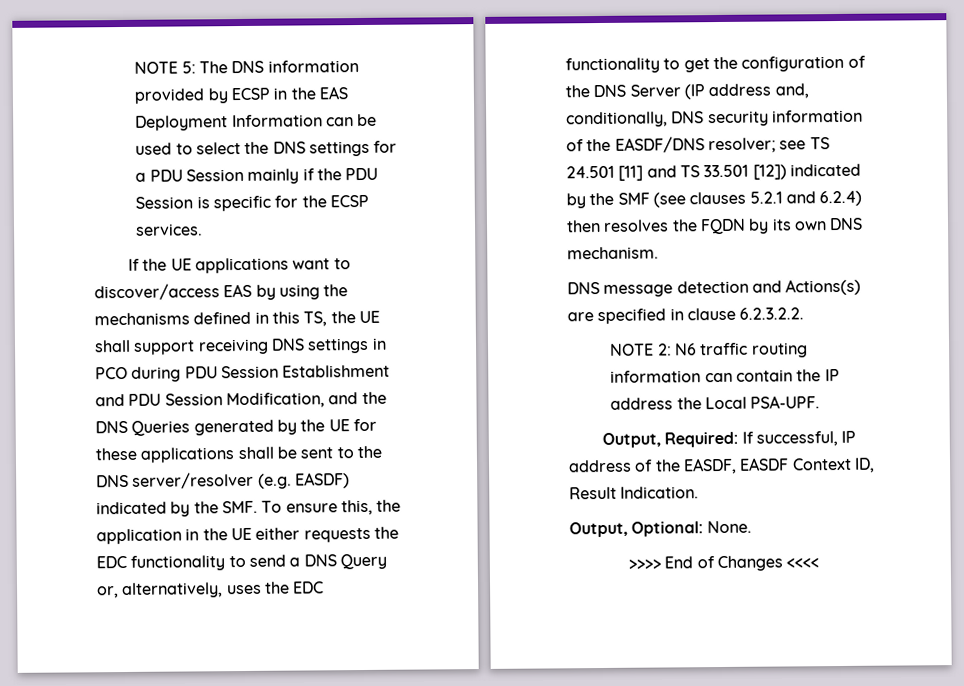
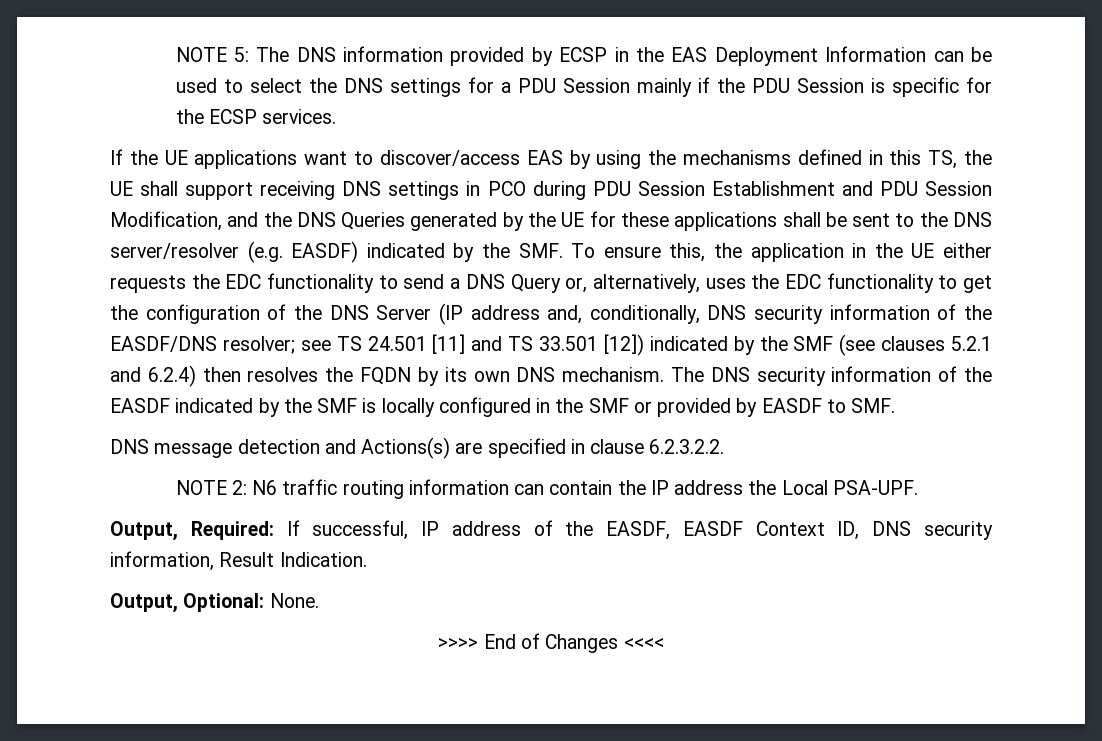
(659, 253) none -> [670,366,992,386] [110,397,896,417] The DNS security information of the EASDF indicated by the SMF is locally configured in the SMF or provided by EASDF to SMF.
(875, 465) none -> [872,521,993,540] [110,551,214,571] DNS security information,

